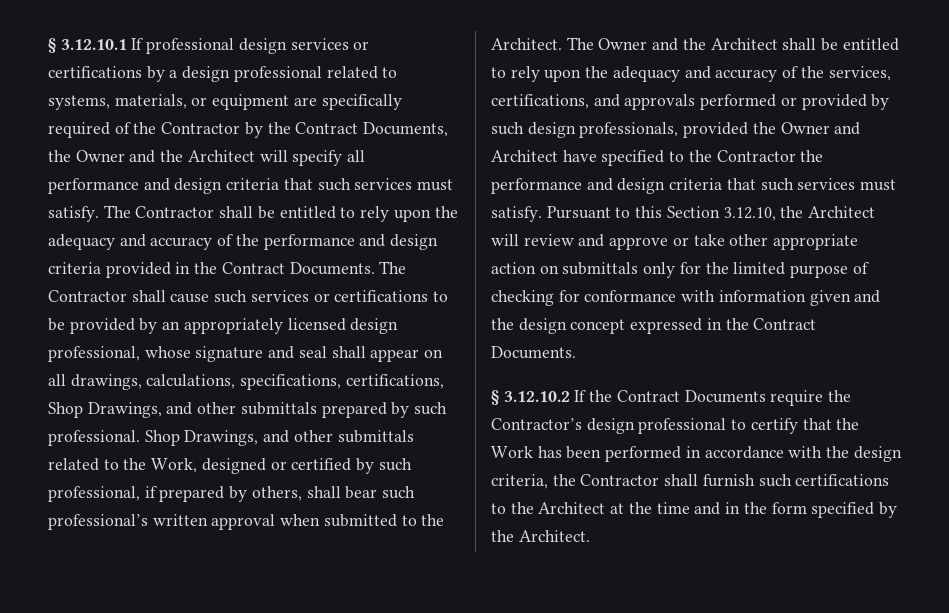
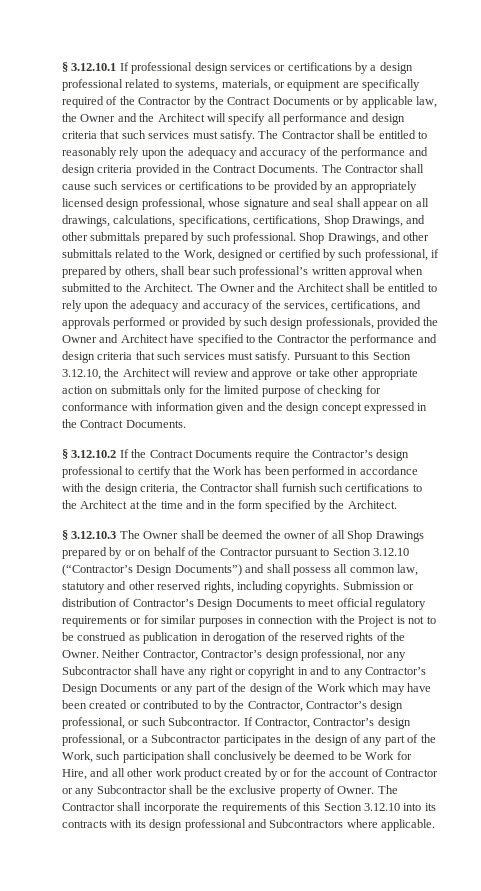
[363,122,449,137] Documents, -> [272,96,438,108] Documents or by applicable law,
(356, 212) none -> [62,147,117,159] reasonably
(590, 536) none -> [62,530,424,542] [62,547,410,559] [62,564,418,576] [62,581,414,593] [62,598,426,610] [62,615,436,627] [62,632,406,644] [62,649,406,661] [62,666,427,678] [62,683,431,695] [62,700,404,712] [62,717,411,729] [62,734,436,746] [62,751,412,763] [62,768,438,780] [62,785,398,797] [62,802,436,814] [62,819,435,831] // § 3.12.10.3 The Owner shall be deemed the owner of all Shop Drawings prepared by or on behalf of the Contractor pursuant to Section 3.12.10 (“Contractor’s Design Documents”) and shall possess all common law, statutory and other reserved rights, including copyrights. Submission or distribution of Contractor’s Design Documents to meet official regulatory requirements or for similar purposes in connection with the Project is not to be construed as publication in derogation of the reserved rights of the Owner. Neither Contractor, Contractor’s design professional, nor any Subcontractor shall have any right or copyright in and to any Contractor’s Design Documents or any part of the design of the Work which may have been created or contributed to by the Contractor, Contractor’s design professional, or such Subcontractor. If Contractor, Contractor’s design professional, or a Subcontractor participates in the design of any part of the Work, such participation shall conclusively be deemed to be Work for Hire, and all other work product created by or for the account of Contractor or any Subcontractor shall be the exclusive property of Owner. The Contractor shall incorporate the requirements of this Section 3.12.10 into its contracts with its design professional and Subcontractors where applicable.

